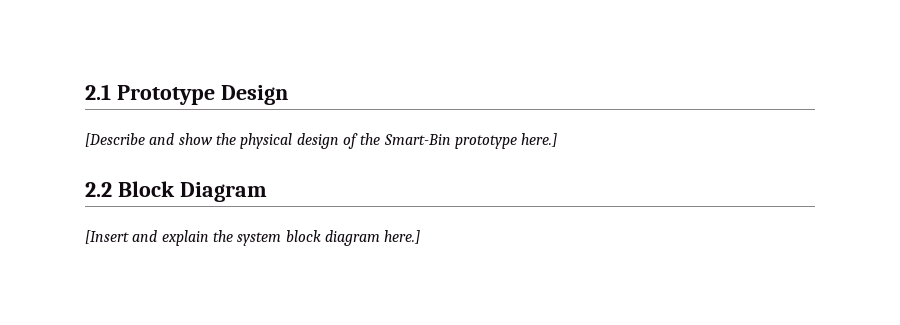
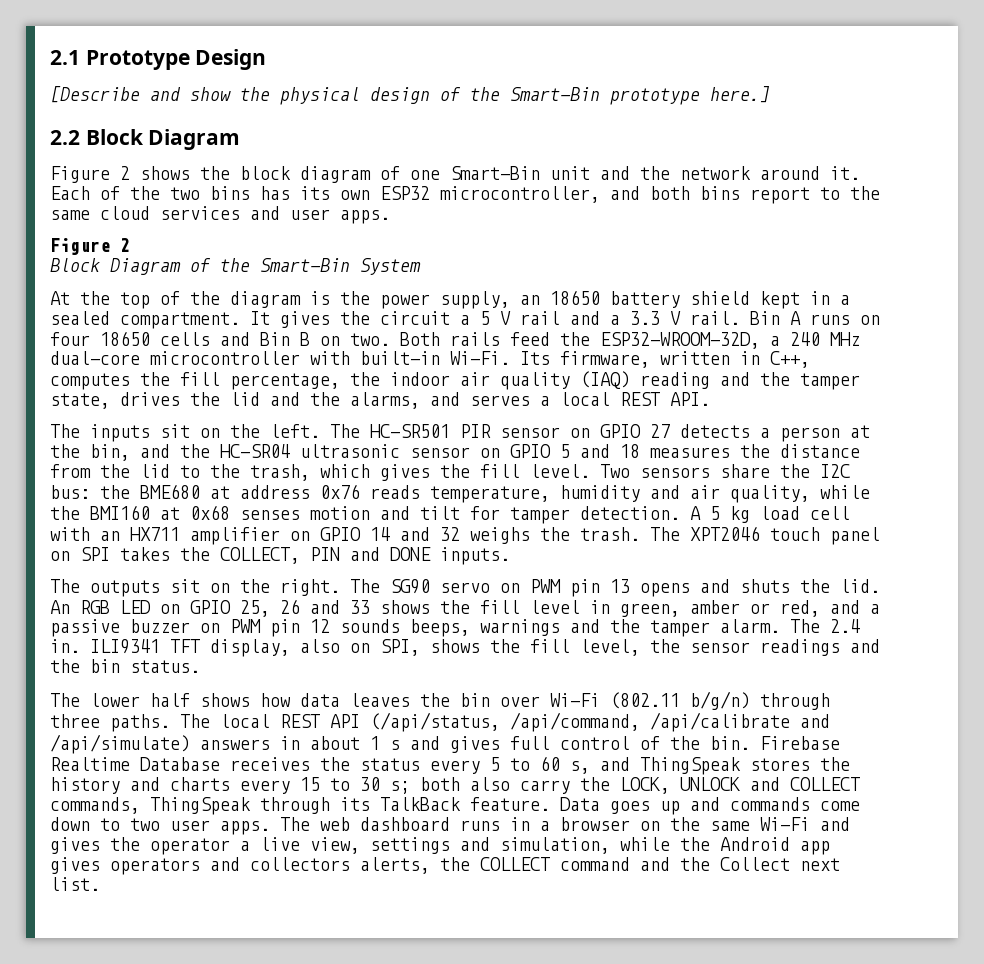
[85,230,421,246] [Insert and explain the system block diagram here.] -> [50,166,860,183] [50,186,880,204] [50,206,390,224] [50,238,130,255] [50,258,421,275] [50,290,850,309] [50,311,880,329] [50,331,860,349] [50,351,810,368] [50,371,860,390] [50,392,710,409] [50,424,870,442] [50,444,860,461] [50,464,850,481] [50,484,870,503] [50,505,850,524] [50,526,880,545] [50,547,510,565] [50,579,880,597] [50,599,880,617] [50,619,860,637] [50,639,880,657] [50,659,200,673] [50,691,830,710] [50,712,830,732] [50,734,840,754] [50,756,850,775] [50,777,860,794] [50,797,860,815] [50,817,850,835] [50,837,830,855] [50,857,840,875] [50,877,100,891] Figure 2 shows the block diagram of one Smart-Bin unit and the network around it. Each of the two bins has its own ESP32 microcontroller, and both bins report to the same cloud services and user apps. // Figure 2 // Block Diagram of the Smart-Bin System // At the top of the diagram is the power supply, an 18650 battery shield kept in a sealed compartment. It gives the circuit a 5 V rail and a 3.3 V rail. Bin A runs on four 18650 cells and Bin B on two. Both rails feed the ESP32-WROOM-32D, a 240 MHz dual-core microcontroller with built-in Wi-Fi. Its firmware, written in C++, computes the fill percentage, the indoor air quality (IAQ) reading and the tamper state, drives the lid and the alarms, and serves a local REST API. // The inputs sit on the left. The HC-SR501 PIR sensor on GPIO 27 detects a person at the bin, and the HC-SR04 ultrasonic sensor on GPIO 5 and 18 measures the distance from the lid to the trash, which gives the fill level. Two sensors share the I2C bus: the BME680 at address 0x76 reads temperature, humidity and air quality, while the BMI160 at 0x68 senses motion and tilt for tamper detection. A 5 kg load cell with an HX711 amplifier on GPIO 14 and 32 weighs the trash. The XPT2046 touch panel on SPI takes the COLLECT, PIN and DONE inputs. // The outputs sit on the right. The SG90 servo on PWM pin 13 opens and shuts the lid. An RGB LED on GPIO 25, 26 and 33 shows the fill level in green, amber or red, and a passive buzzer on PWM pin 12 sounds beeps, warnings and the tamper alarm. The 2.4 in. ILI9341 TFT display, also on SPI, shows the fill level, the sensor readings and the bin status. // The lower half shows how data leaves the bin over Wi-Fi (802.11 b/g/n) through three paths. The local REST API (/api/status, /api/command, /api/calibrate and /api/simulate) answers in about 1 s and gives full control of the bin. Firebase Realtime Database receives the status every 5 to 60 s, and ThingSpeak stores the history and charts every 15 to 30 s; both also carry the LOCK, UNLOCK and COLLECT commands, ThingSpeak through its TalkBack feature. Data goes up and commands come down to two user apps. The web dashboard runs in a browser on the same Wi-Fi and gives the operator a live view, settings and simulation, while the Android app gives operators and collectors alerts, the COLLECT command and the Collect next list.

